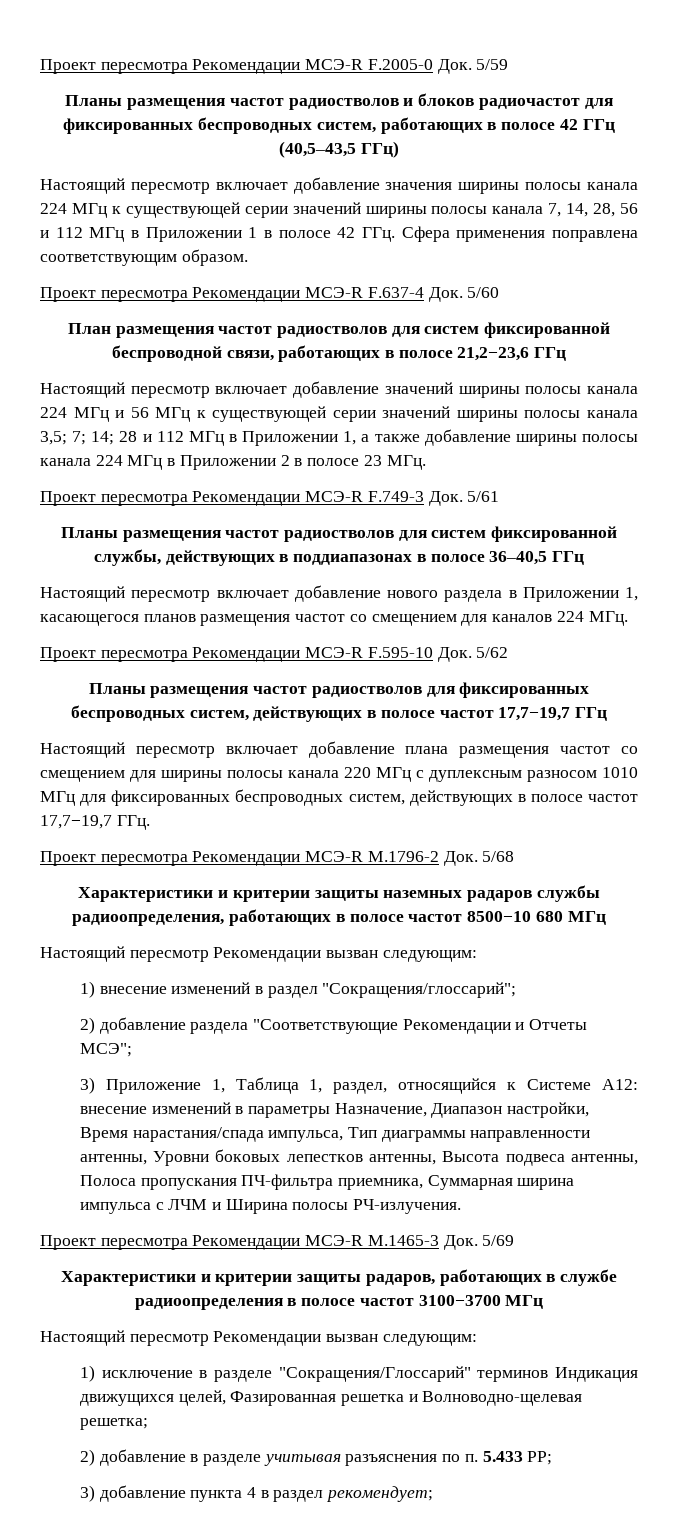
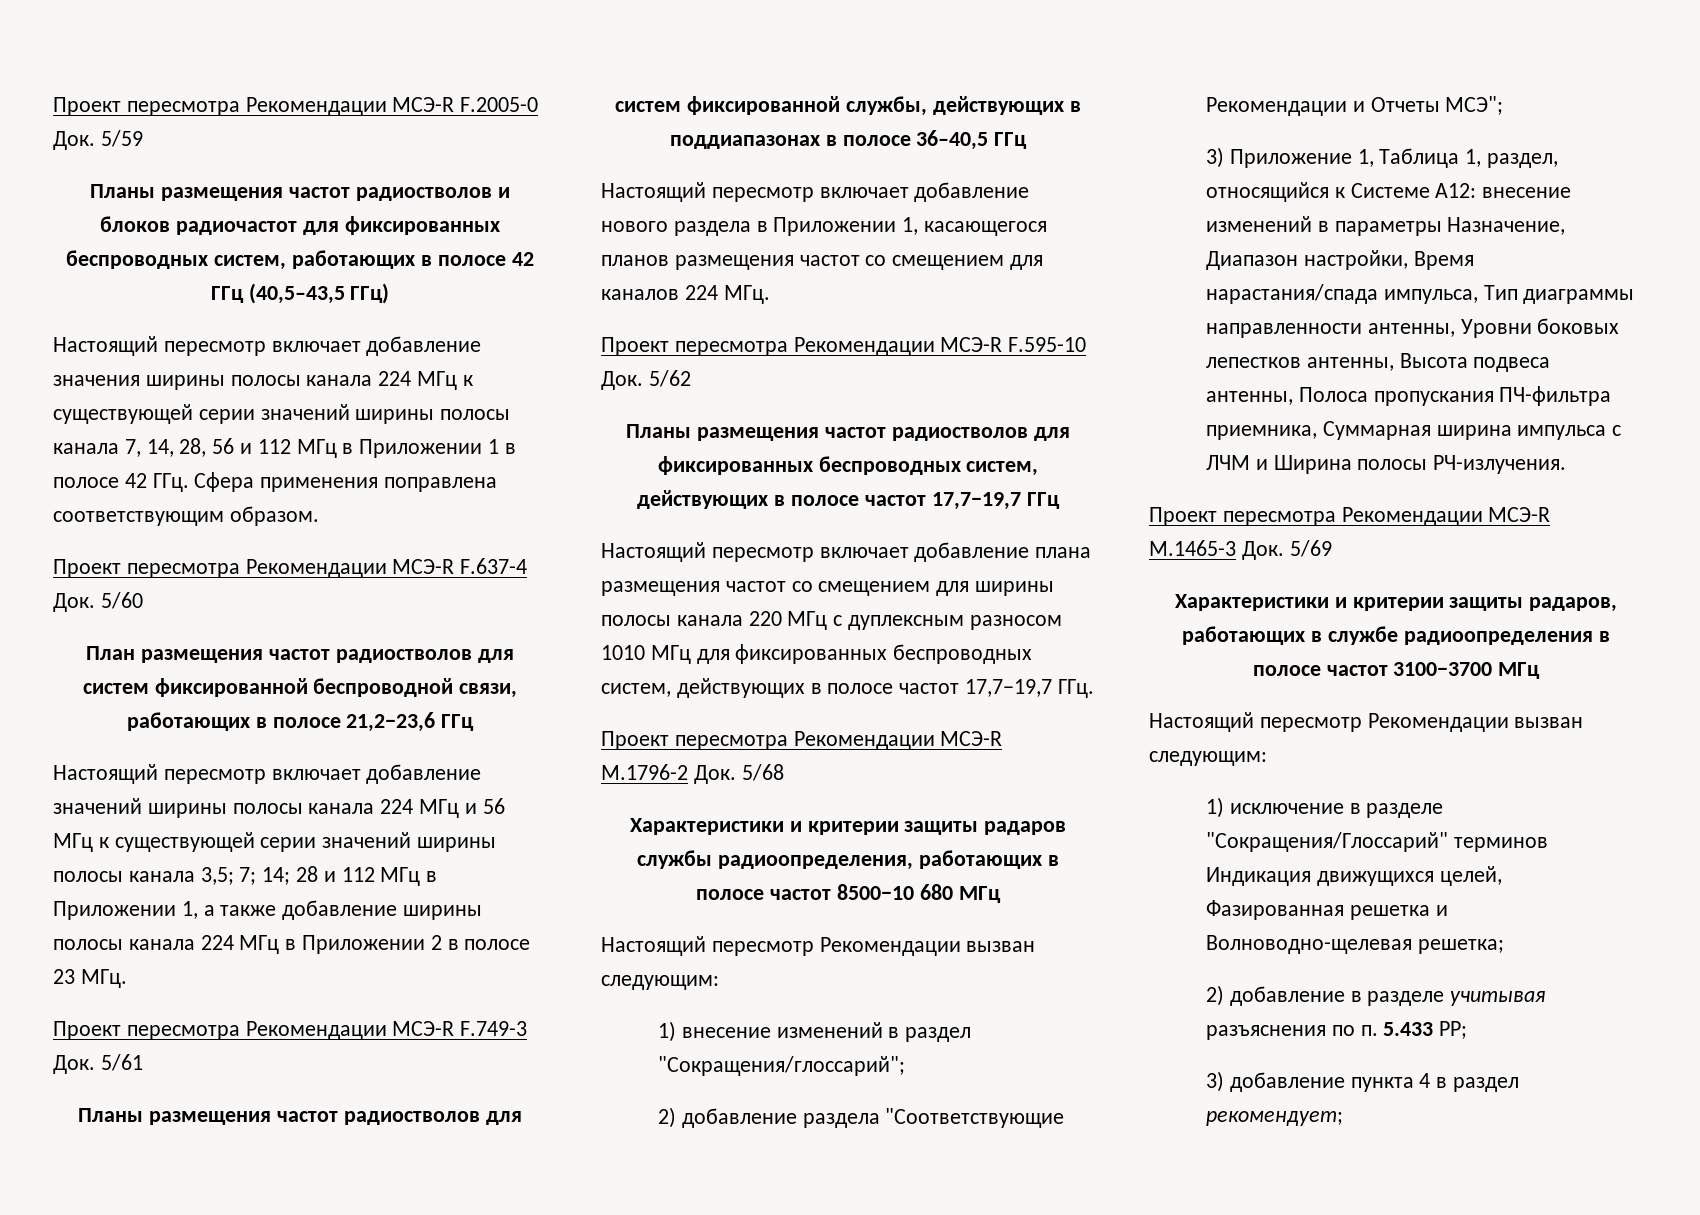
[383,890,463,898] наземных -> (979, 828) none

